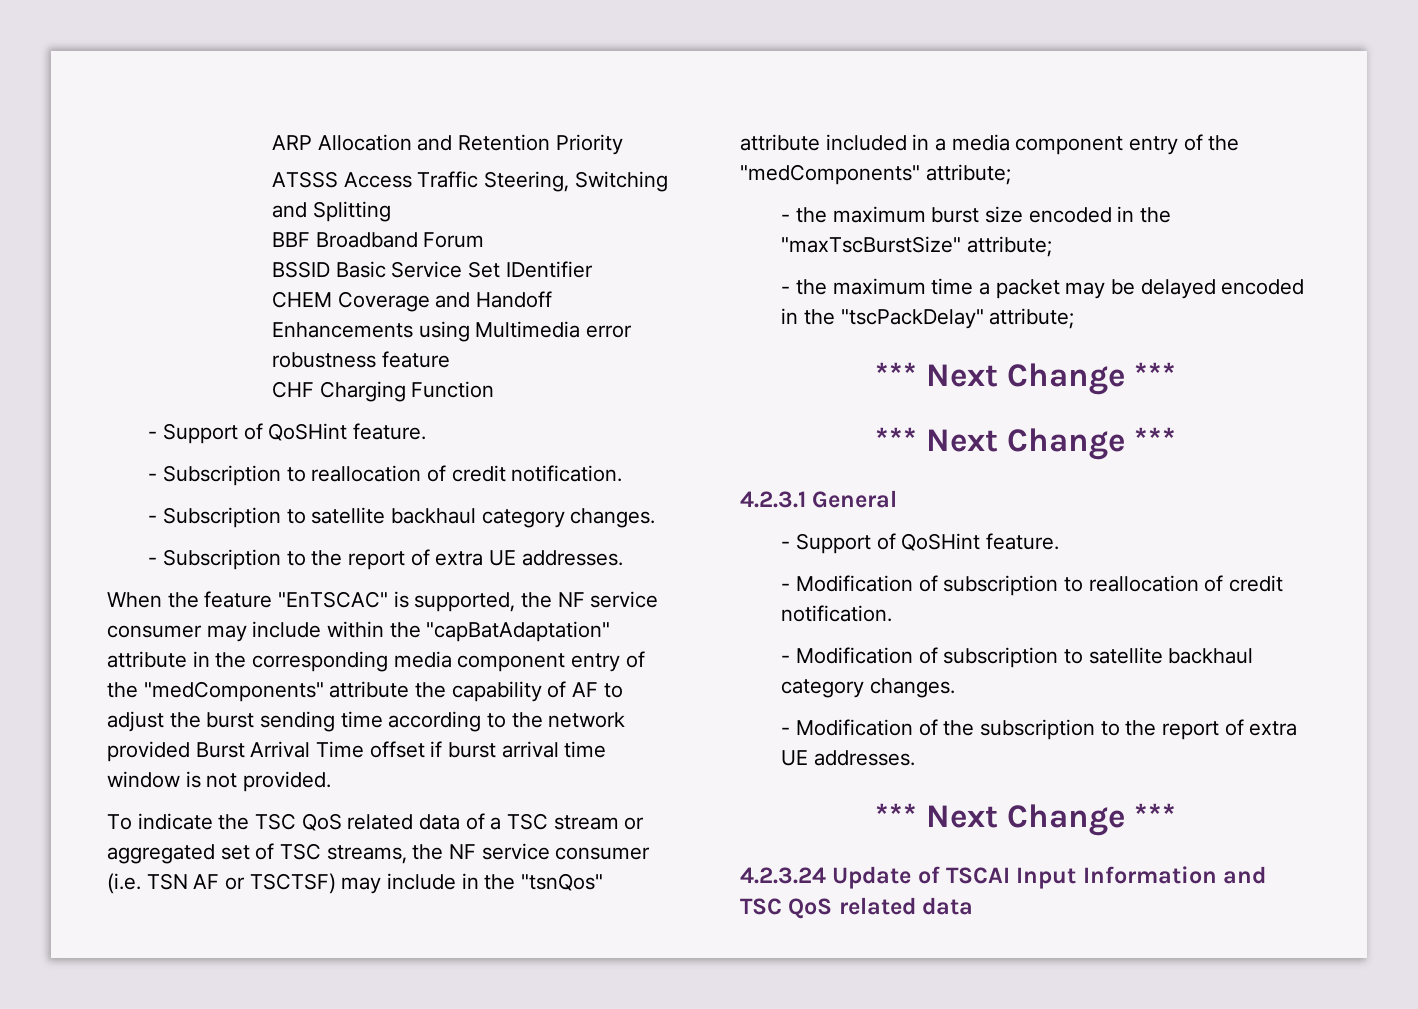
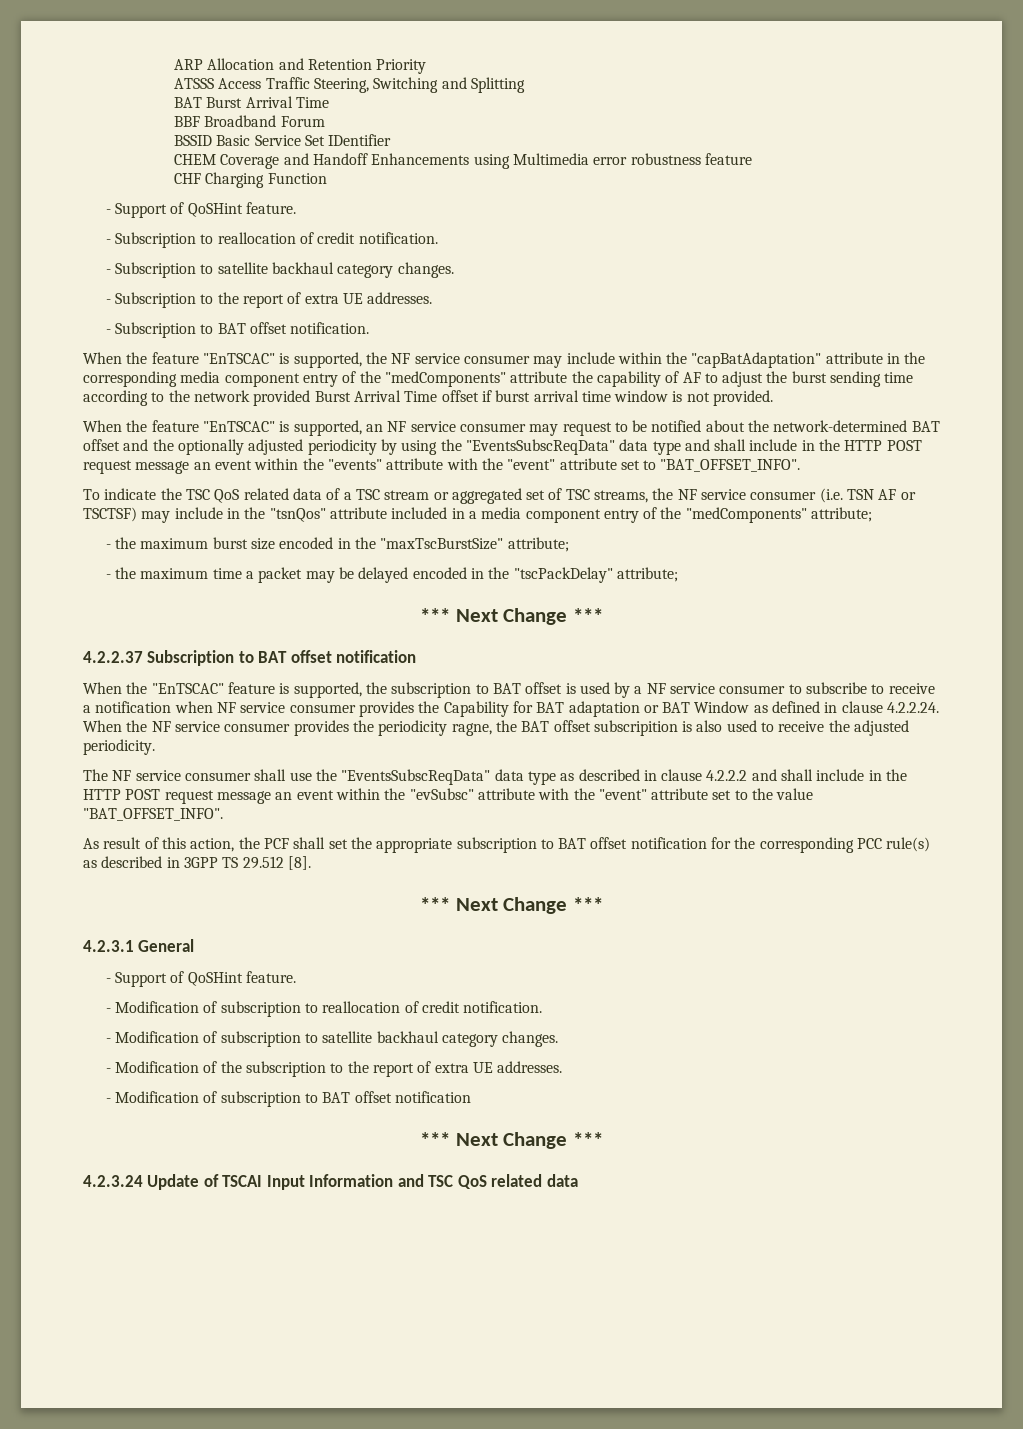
(391, 211) none -> [174,96,330,108] // BAT Burst Arrival Time
(623, 558) none -> [105,322,370,338] // - Subscription to BAT offset notification.
(332, 781) none -> [83,420,940,436] [83,439,922,455] [83,458,801,474] // When the feature "EnTSCAC" is supported, an NF service consumer may request to be notified about the network-determined BAT offset and the optionally adjusted periodicity by using the "EventsSubscReqData" data type and shall include in the HTTP POST request message an event within the "events" attribute with the "event" attribute set to "BAT_OFFSET_INFO".
(1176, 374) none -> [83,650,417,666] [83,682,935,698] [83,701,940,717] [83,720,910,736] [83,739,155,755] [83,769,908,785] [83,788,814,804] [83,808,223,821] [83,837,931,853] [83,856,311,870] // 4.2.2.37 Subscription to BAT offset notification // When the "EnTSCAC" feature is supported, the subscription to BAT offset is used by a NF service consumer to subscribe to receive a notification when NF service consumer provides the Capability for BAT adaptation or BAT Window as defined in clause 4.2.2.24. When the NF service consumer provides the periodicity ragne, the BAT offset subscripition is also used to receive the adjusted periodicity. // The NF service consumer shall use the "EventsSubscReqData" data type as described in clause 4.2.2.2 and shall include in the HTTP POST request message an event within the "evSubsc" attribute with the "event" attribute set to the value "BAT_OFFSET_INFO". // As result of this action, the PCF shall set the appropriate subscription to BAT offset notification for the corresponding PCC rule(s) as described in 3GPP TS 29.512 [8].
(915, 758) none -> [105,1091,472,1107] // - Modification of subscription to BAT offset notification

